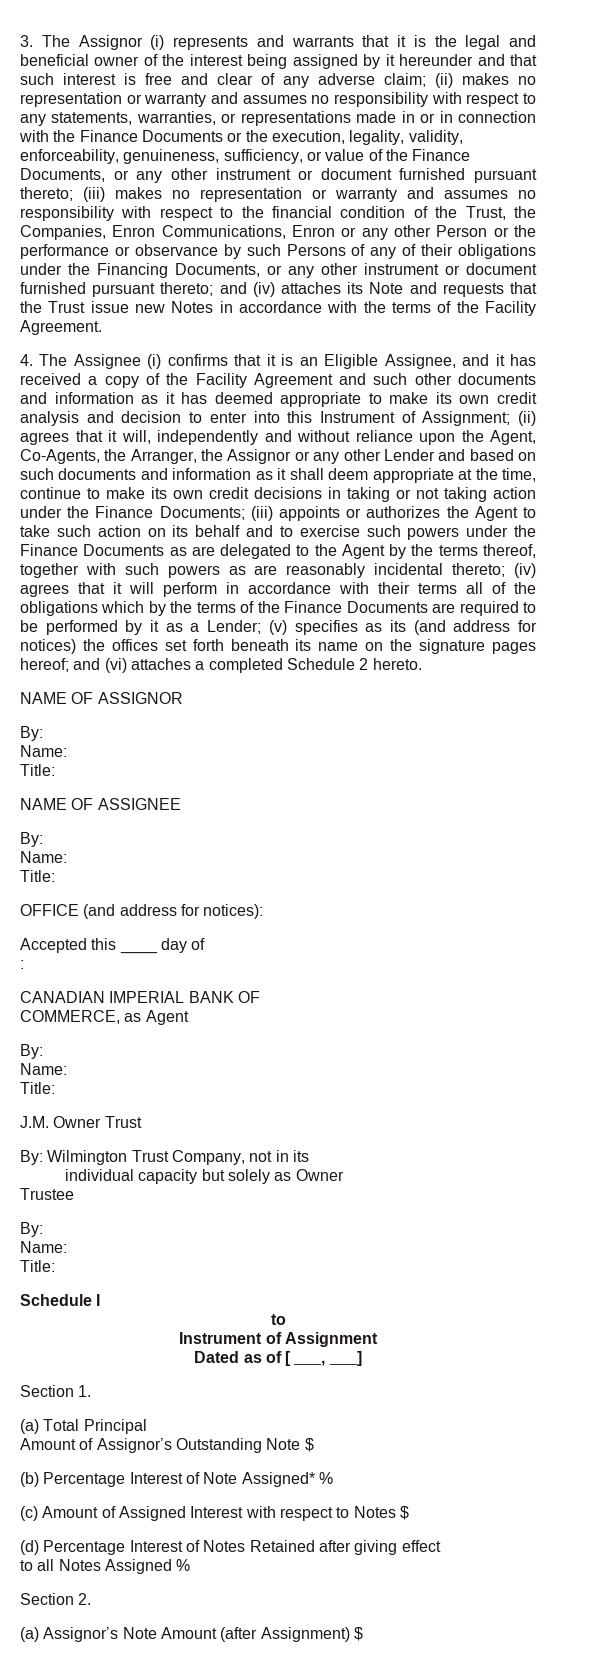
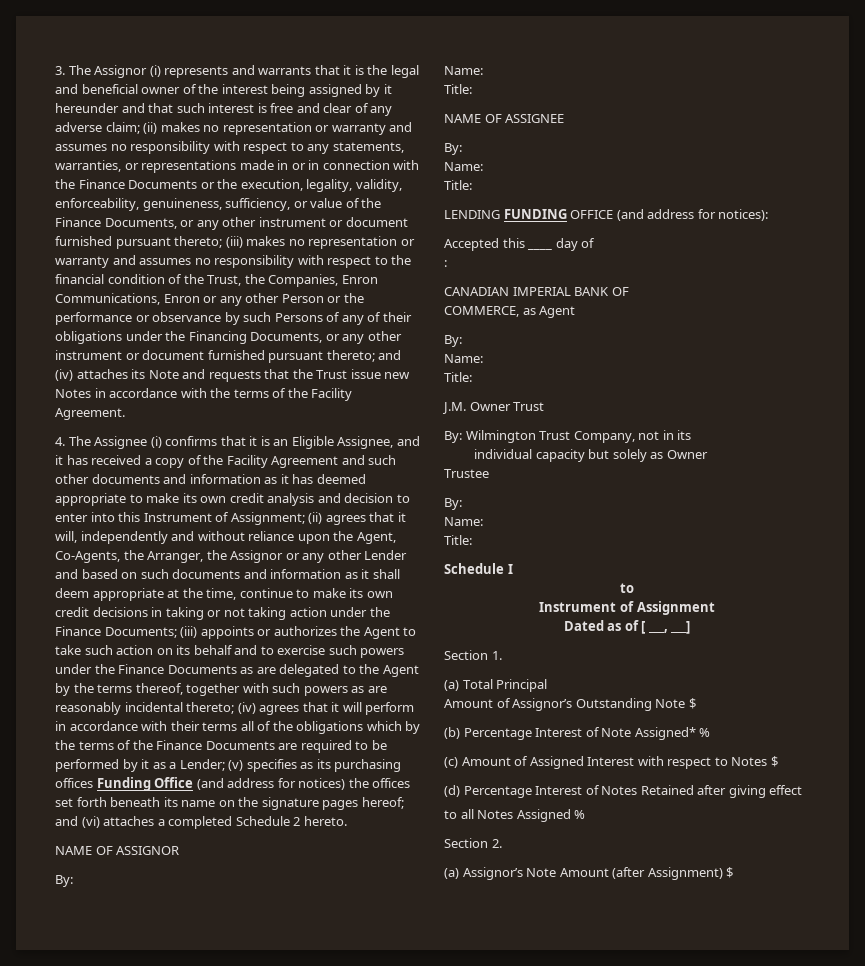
(406, 626) none -> [334,759,402,772] [55,777,194,791] purchasing offices Funding Office
(55, 876) none -> [444,209,567,219] LENDING FUNDING

